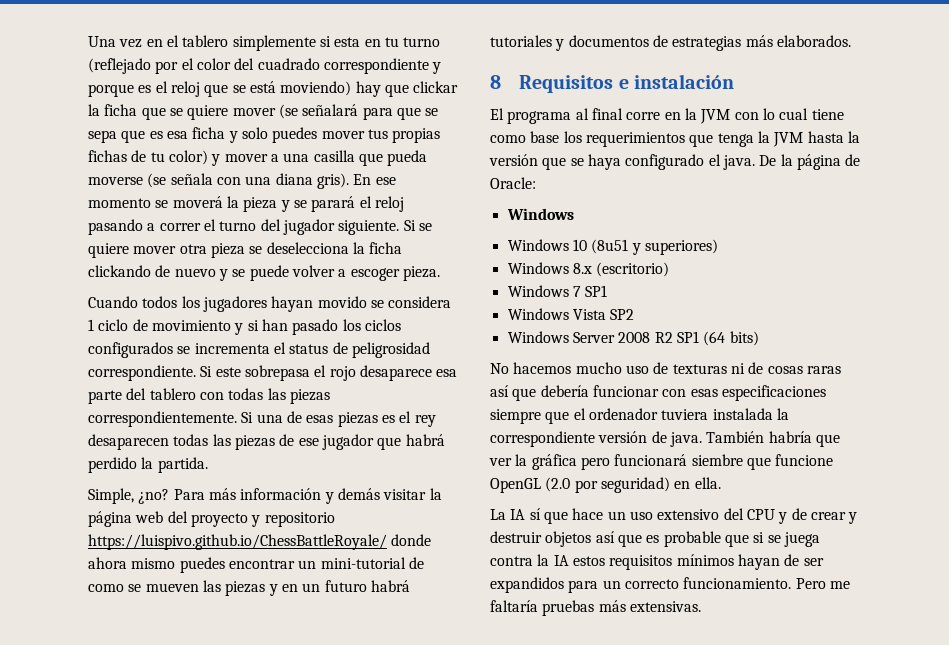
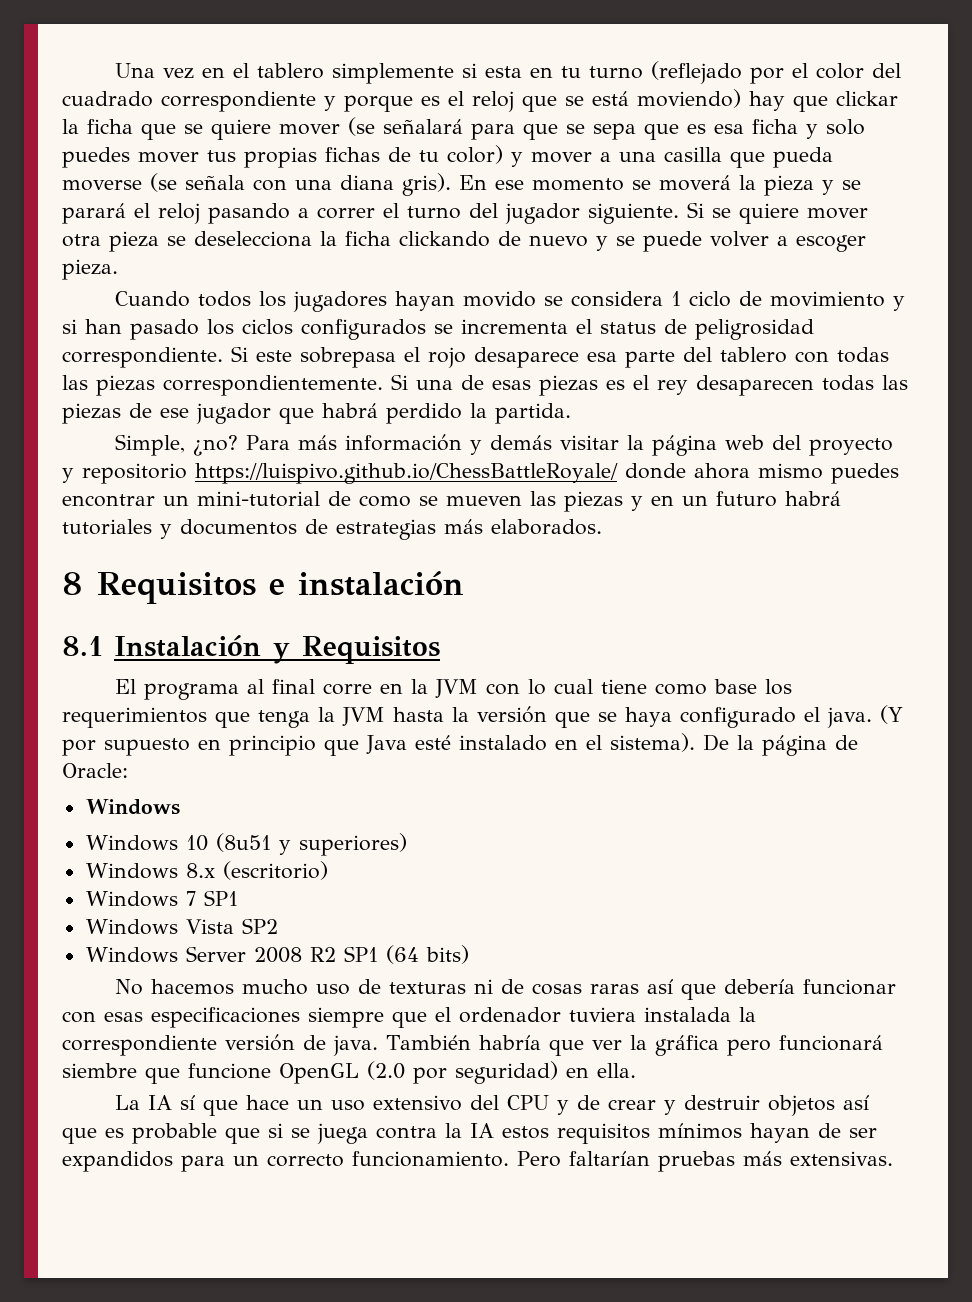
(735, 81) none -> [62,635,440,664] // 8.1 Instalación y Requisitos
(755, 162) none -> [880,705,903,724] [62,733,695,756] (Y por supuesto en principio que Java esté instalado en el sistema).
[829,581,850,589] [490,600,538,612] me faltaría -> [568,1151,650,1166] faltarían

